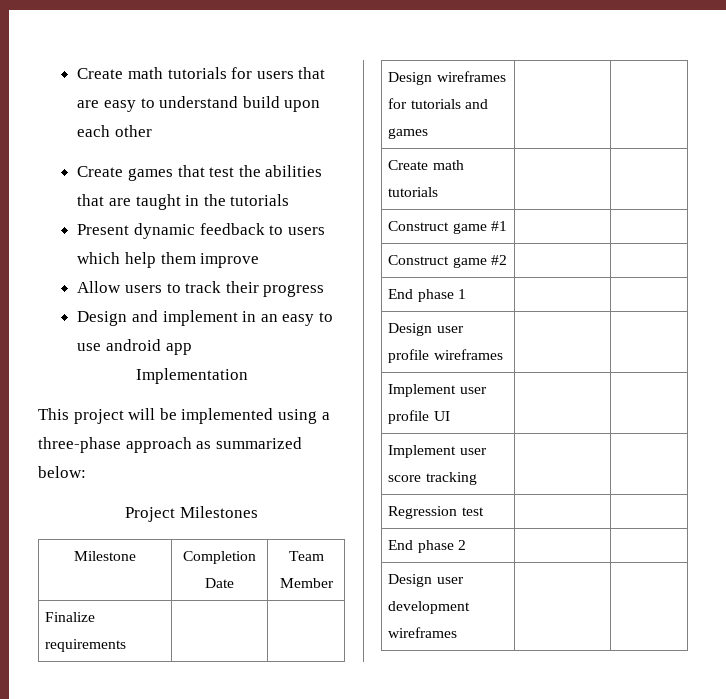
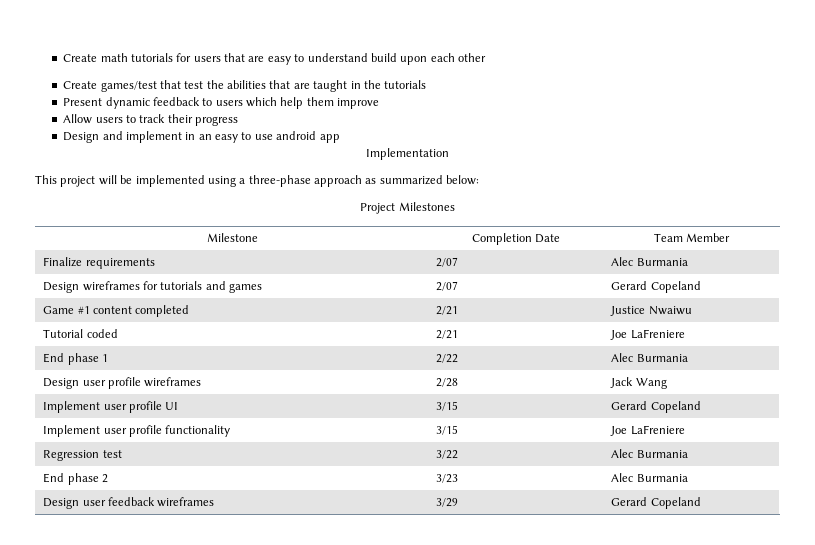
[127,168,173,181] games -> [100,81,157,92] games/test
(127, 645) | -> [436,257,459,267] [611,257,688,266] 2/07 | Alec Burmania
[388,160,464,170] [388,187,439,197] [388,221,507,234] [388,255,507,268] | // Create math tutorials | | // Construct game #1 | | // Construct game #2 | | -> [436,281,459,291] [611,281,701,293] [43,305,190,317] [436,306,459,315] [610,306,692,316] [43,329,118,338] [436,330,459,339] [610,329,685,340] 2/07 | Gerard Copeland // Game #1 content completed | 2/21 | Justice Nwaiwu // Tutorial coded | 2/21 | Joe LaFreniere
(466, 294) | -> [436,354,459,363] [611,353,688,362] 2/22 | Alec Burmania
(503, 354) | -> [436,378,459,387] [610,377,667,389] 2/28 | Jack Wang
[388,445,487,458] [388,472,477,485] | // Implement user score tracking | | -> [436,401,459,411] [611,401,701,413] [43,425,231,437] [436,425,459,435] [610,425,685,436] 3/15 | Gerard Copeland // Implement user profile functionality | 3/15 | Joe LaFreniere
(484, 511) | -> [436,450,459,459] [611,449,688,458] 3/22 | Alec Burmania
[388,574,464,587] [388,601,471,614] [388,627,458,638] | // Design user development wireframes | | -> [436,474,459,483] [611,473,688,482] [43,497,215,509] [436,498,459,507] [611,497,701,509] 3/23 | Alec Burmania // Design user feedback wireframes | 3/29 | Gerard Copeland

